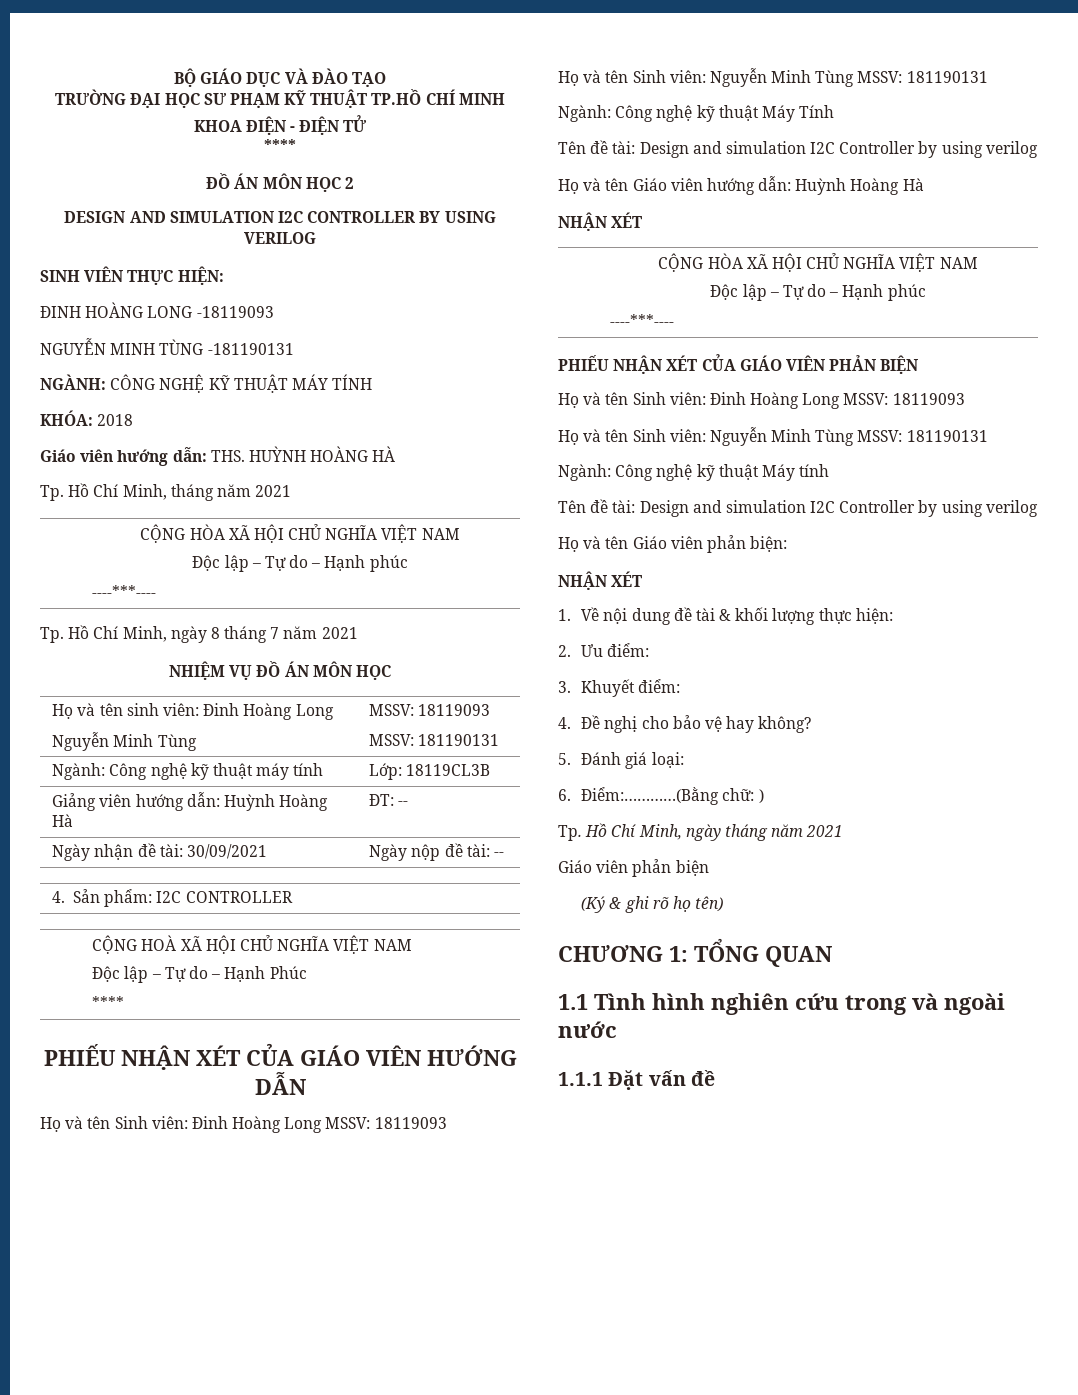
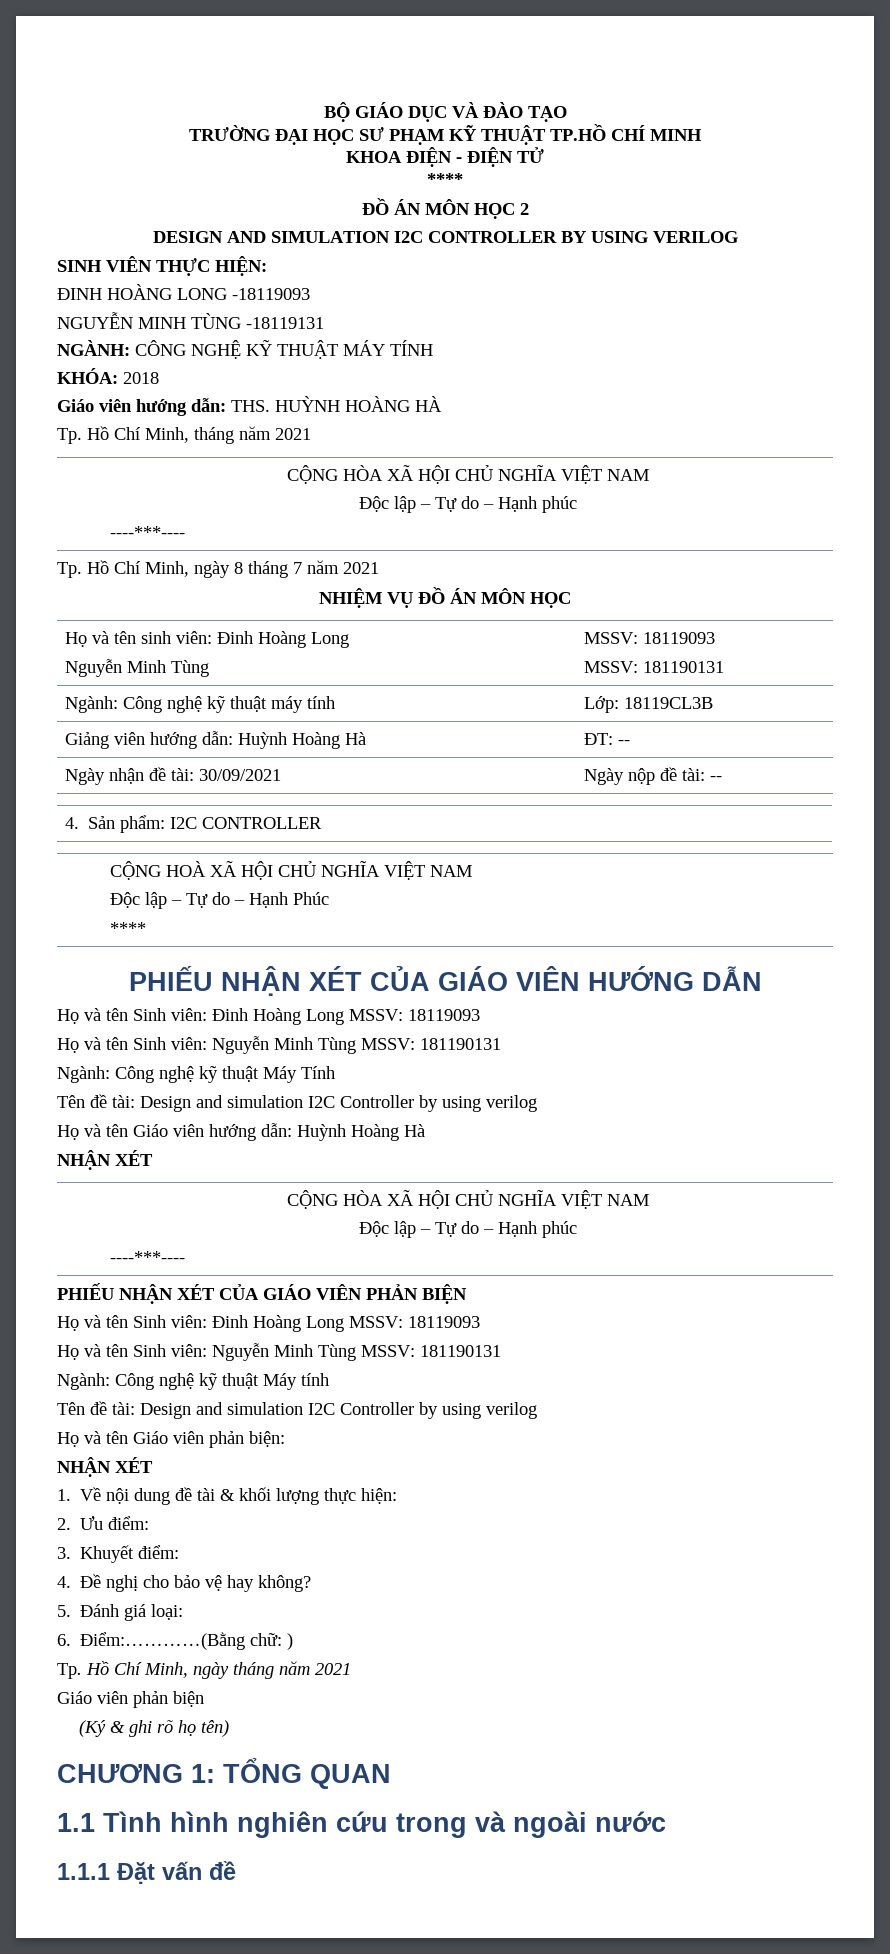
[207,343,294,355] -181190131 -> [246,317,324,329] -18119131

